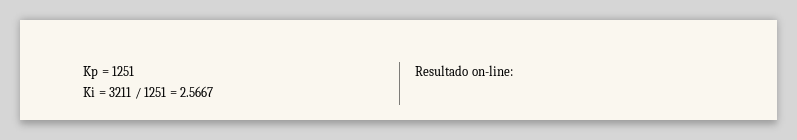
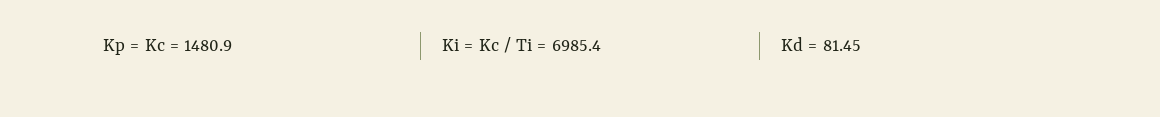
[112,66,135,76] 1251 -> [144,39,233,51] Kc = 1480.9
[109,86,214,99] [415,65,513,76] 3211 / 1251 = 2.5667 // Resultado on-line: -> [478,37,601,53] [781,37,861,51] Kc / Ti = 6985.4 // Kd = 81.45

